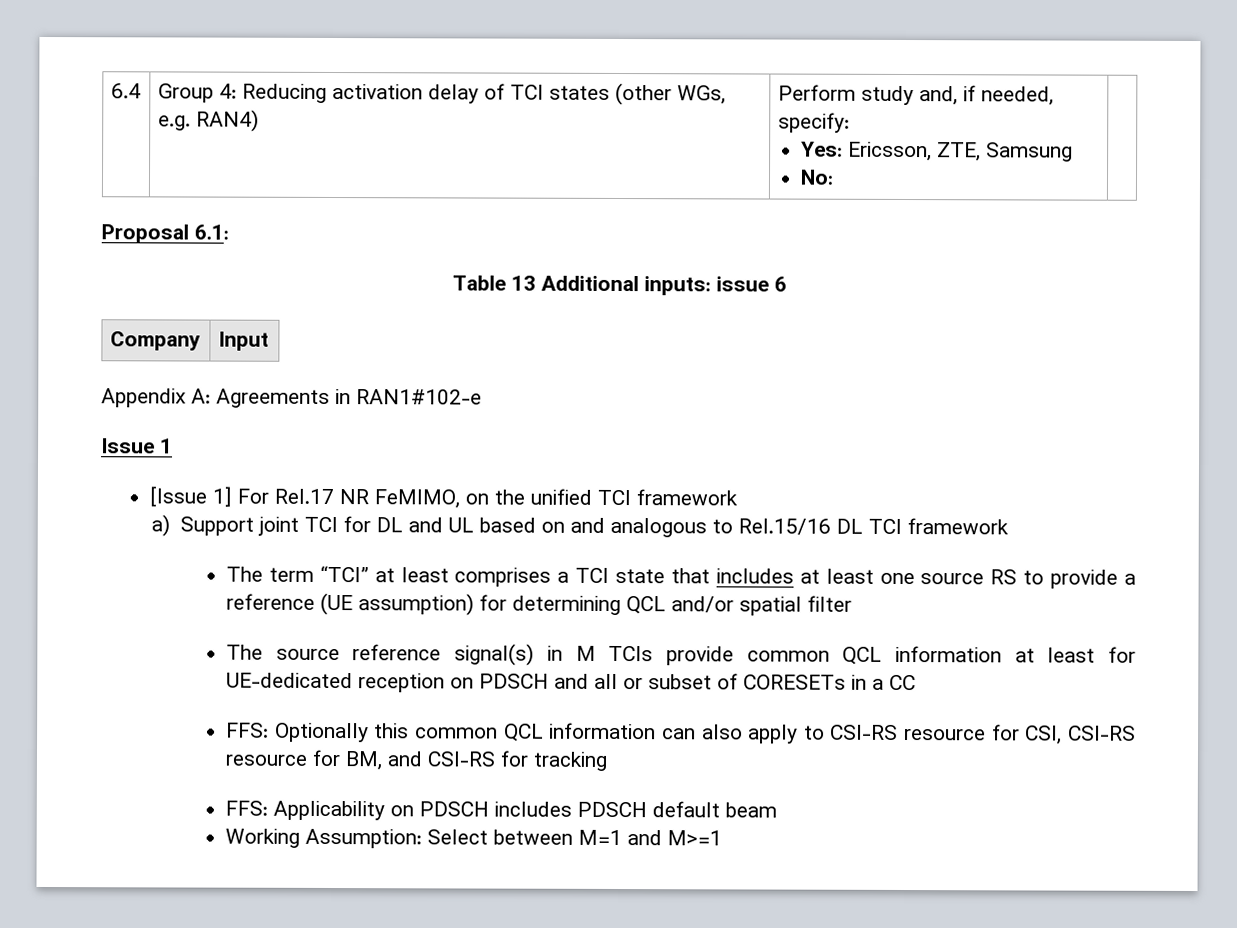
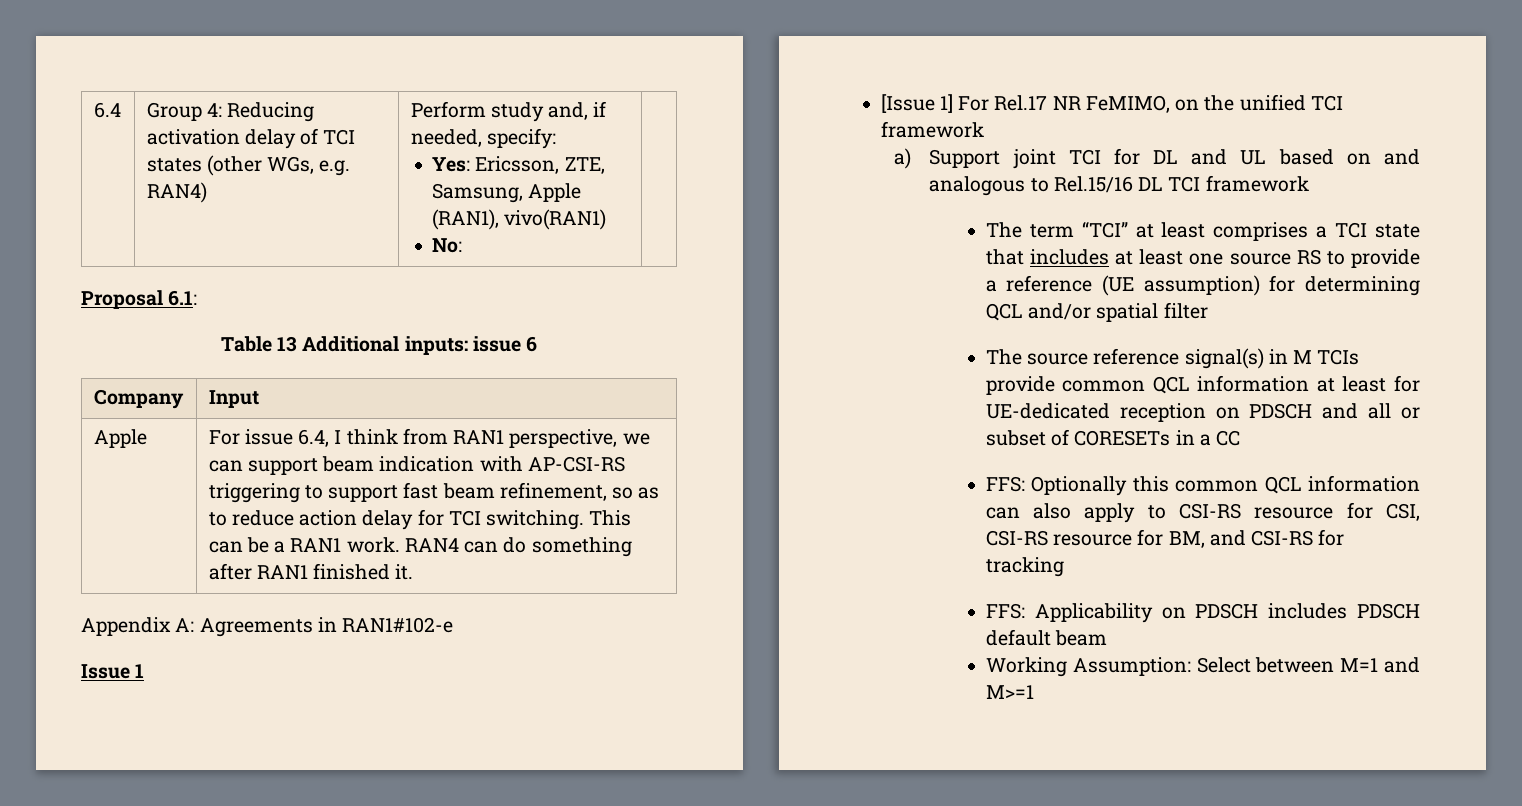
[985,142,1073,162] Samsung -> [432,183,582,203] [432,209,607,230] Samsung, Apple (RAN1), vivo(RAN1)
(269, 341) none -> [93,429,147,448] [208,428,650,448] [208,456,625,475] [208,482,660,503] [208,509,632,530] [208,537,632,557] [208,563,414,580] // Apple | For issue 6.4, I think from RAN1 perspective, we can support beam indication with AP-CSI-RS triggering to support fast beam refinement, so as to reduce action delay for TCI switching. This can be a RAN1 work. RAN4 can do something after RAN1 finished it.

